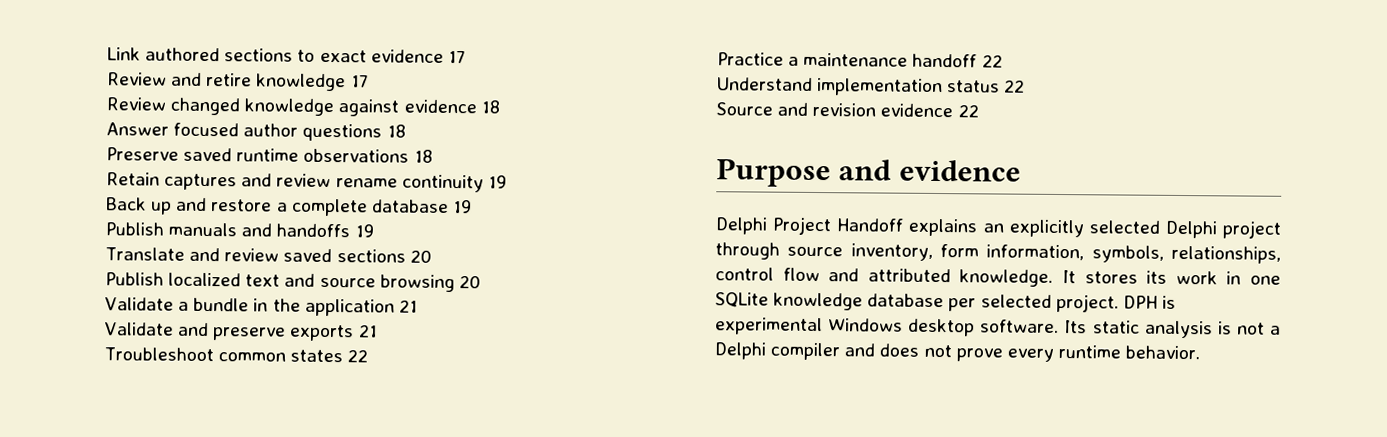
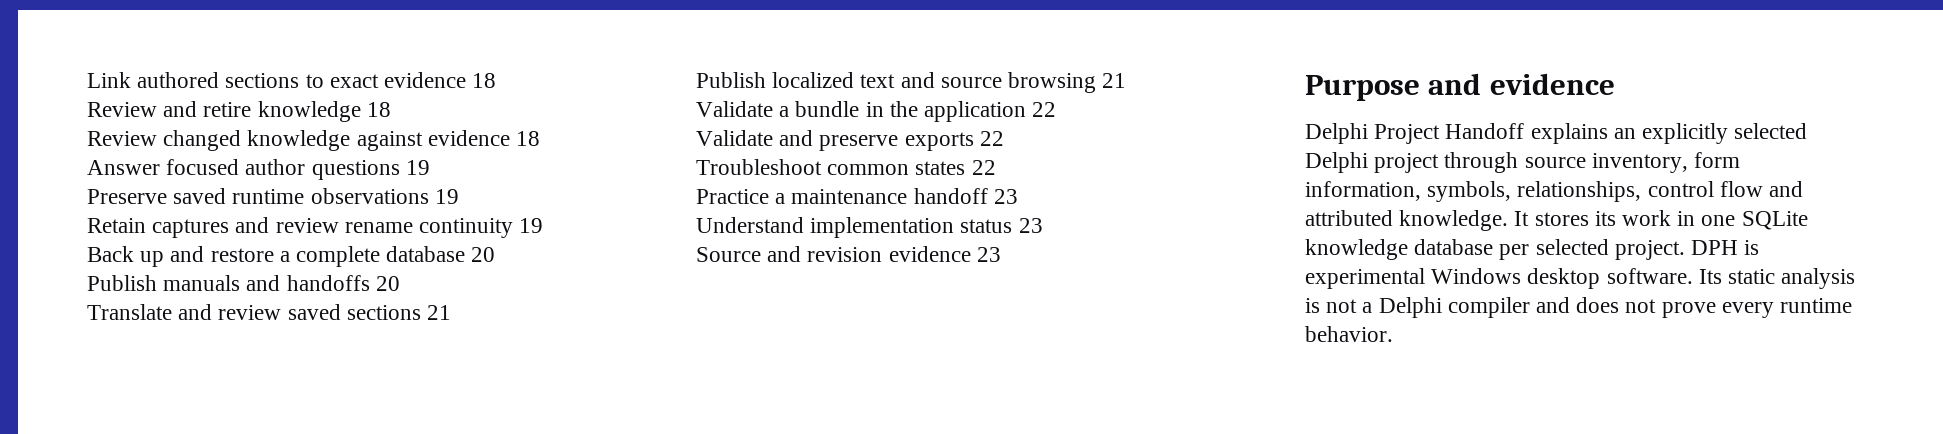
[447,49,466,64] 17 -> [472,73,497,88] 18
[350,74,369,88] 17 -> [366,102,391,117] 18
[386,124,406,138] 18 -> [405,160,430,175] 19
[413,149,433,163] 18 -> [434,189,459,204] 19
[452,200,472,214] 19 -> [471,247,496,262] 20
[354,224,374,238] 19 -> [375,276,400,291] 20
[409,249,432,263] 20 -> [427,305,452,320] 21
[458,275,481,289] 20 -> [1102,73,1127,88] 21
[398,299,418,313] 21 -> [1032,102,1057,117] 22
[358,324,378,338] 21 -> [979,131,1004,146] 22
[981,54,1003,68] 22 -> [993,189,1018,204] 23
[1004,79,1026,93] 22 -> [1018,218,1043,233] 23
[957,104,979,118] 22 -> [976,247,1001,262] 23

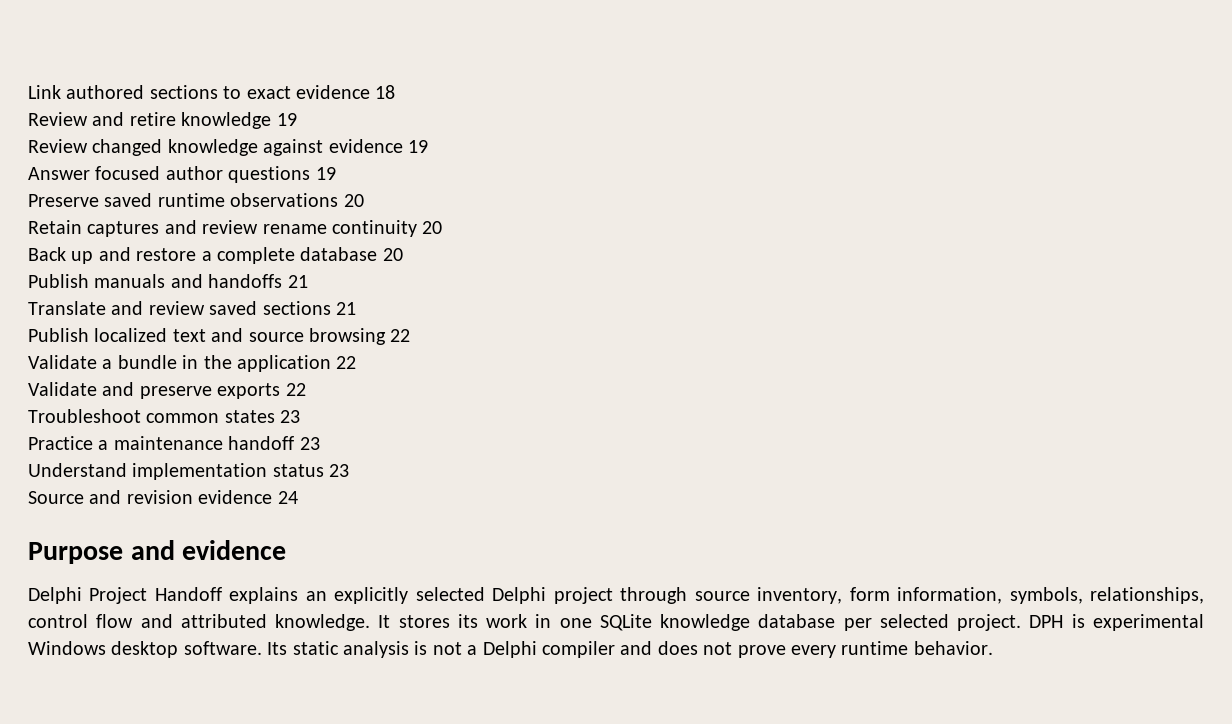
[366,102,391,117] 18 -> [276,113,297,126] 19
[516,131,541,146] 18 -> [408,140,428,153] 19
[434,189,459,204] 19 -> [343,194,364,207] 20
[519,218,544,233] 19 -> [422,221,443,234] 20
[375,276,400,291] 20 -> [287,275,308,288] 21
[1102,73,1127,88] 21 -> [390,329,411,342] 22
[971,160,996,175] 22 -> [280,410,301,423] 23
[976,247,1001,262] 23 -> [277,491,298,504] 24

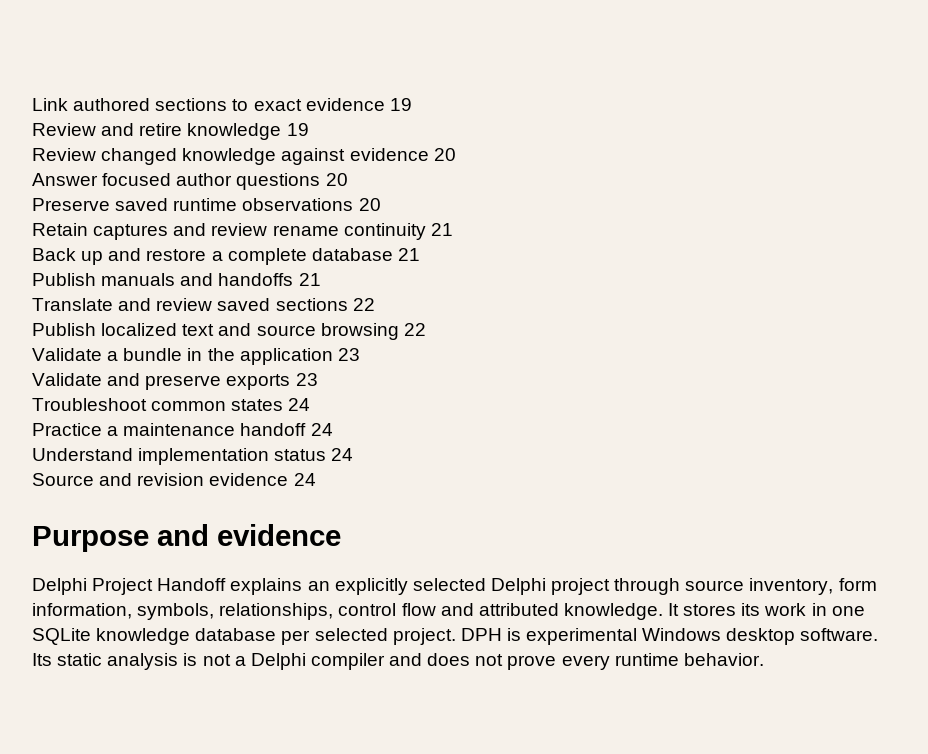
[375,85,396,99] 18 -> [389,98,412,111] 19
[408,140,428,153] 19 -> [433,148,456,161] 20
[315,167,336,180] 19 -> [325,173,348,186] 20
[422,221,443,234] 20 -> [430,223,453,236] 21
[382,248,403,261] 20 -> [397,248,420,261] 21
[336,302,356,315] 21 -> [352,298,375,311] 22
[336,356,357,369] 22 -> [337,348,360,361] 23
[285,383,306,396] 22 -> [295,373,318,386] 23
[280,410,301,423] 23 -> [288,398,311,411] 24
[299,437,320,450] 23 -> [310,423,333,436] 24
[329,464,350,477] 23 -> [331,448,354,461] 24

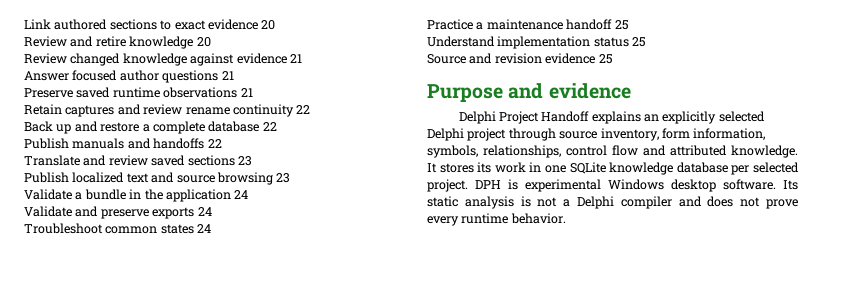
[389,98,412,111] 19 -> [261,20,276,30] 20
[286,123,309,136] 19 -> [196,37,211,47] 20
[433,148,456,161] 20 -> [289,54,302,63] 21
[325,173,348,186] 20 -> [221,71,234,80] 21
[358,198,381,211] 20 -> [240,88,253,97] 21
[430,223,453,236] 21 -> [296,105,311,114] 22
[397,248,420,261] 21 -> [262,122,277,131] 22
[298,273,321,286] 21 -> [207,139,222,148] 22
[352,298,375,311] 22 -> [237,156,252,166] 23
[403,323,426,336] 22 -> [276,173,291,183] 23
[337,348,360,361] 23 -> [234,190,249,199] 24
[295,373,318,386] 23 -> [197,207,212,216] 24
[310,423,333,436] 24 -> [614,20,629,30] 25
[331,448,354,461] 24 -> [632,37,647,47] 25
[293,473,316,486] 24 -> [598,54,613,64] 25

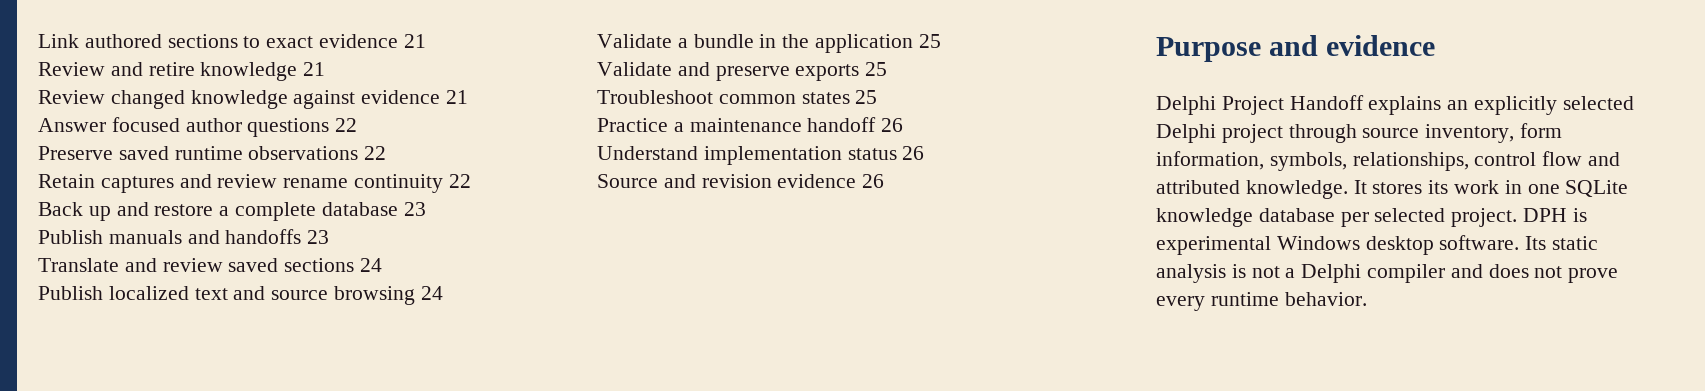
[261,20,276,30] 20 -> [403,34,426,48] 21
[196,37,211,47] 20 -> [303,62,326,76] 21
[221,71,234,80] 21 -> [335,118,358,132] 22
[240,88,253,97] 21 -> [364,146,387,160] 22
[262,122,277,131] 22 -> [403,202,426,216] 23
[207,139,222,148] 22 -> [307,230,330,244] 23
[237,156,252,166] 23 -> [360,258,383,272] 24
[276,173,291,183] 23 -> [420,286,443,300] 24
[234,190,249,199] 24 -> [918,34,941,48] 25
[197,207,212,216] 24 -> [865,62,888,76] 25
[197,224,212,233] 24 -> [855,90,878,104] 25
[614,20,629,30] 25 -> [881,118,904,132] 26
[632,37,647,47] 25 -> [902,146,925,160] 26
[598,54,613,64] 25 -> [862,174,885,188] 26

